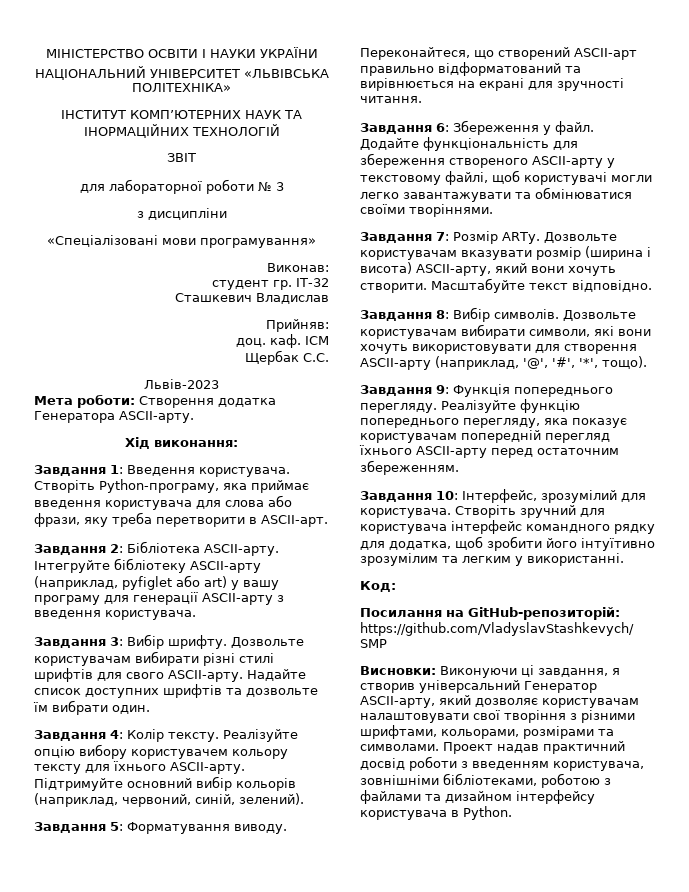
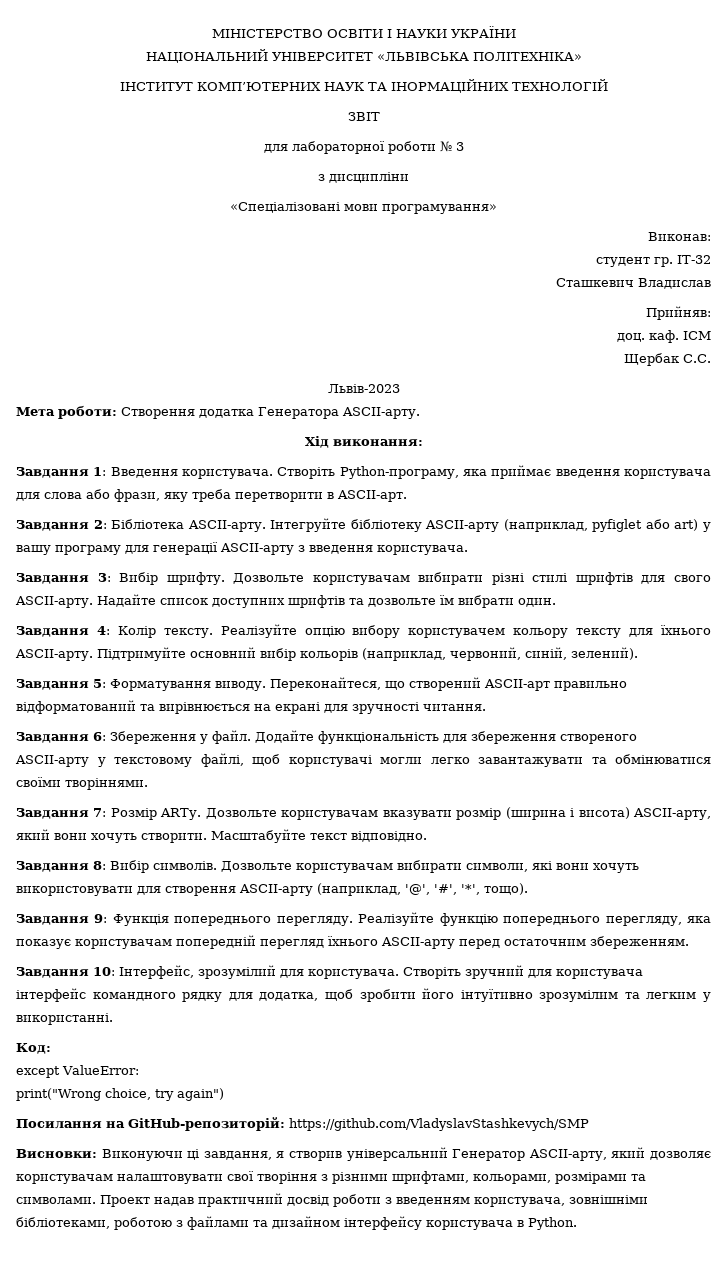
(396, 586) none -> [16,1065,139,1078] [16,1088,224,1101] // except ValueError: // print("Wrong choice, try again")

